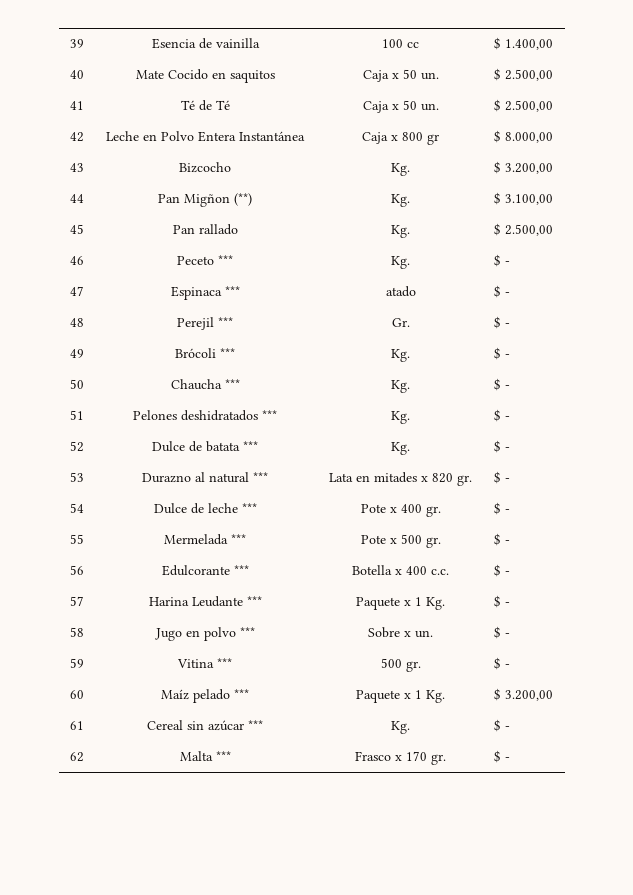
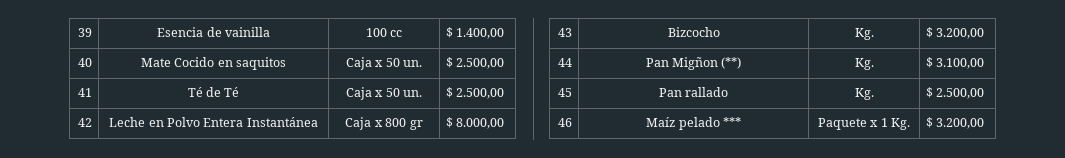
[177,255,233,265] [391,256,411,269] [493,254,510,267] [70,286,85,296] [170,286,240,300] [385,286,416,297] [493,285,510,298] [70,318,85,327] [177,317,233,330] [391,318,410,327] [493,316,510,329] [70,349,85,358] [175,348,235,358] [391,349,411,362] [493,347,510,360] [70,379,85,389] [170,379,240,390] [391,380,411,393] [493,378,510,391] [70,410,85,420] [133,410,277,421] [391,411,411,424] [493,409,510,422] [70,441,85,452] [152,441,258,452] [391,442,411,455] [493,440,510,453] [70,472,85,482] [142,472,268,483] [329,472,473,486] [493,471,510,484] [70,503,85,513] [153,503,257,514] [360,504,441,517] [493,502,510,515] [70,534,85,544] [164,534,246,545] [360,534,441,548] [493,533,510,546] [70,565,85,575] [161,565,249,576] [352,565,450,575] [493,564,510,577] [70,596,85,606] [148,596,262,607] [356,597,446,610] [493,595,510,608] [70,627,85,637] [154,627,255,641] [368,627,434,638] [493,626,510,639] [70,658,85,668] [177,658,232,668] [380,658,421,672] [493,657,510,670] [70,690,85,699] | Peceto *** | Kg. | $ - // 47 | Espinaca *** | atado | $ - // 48 | Perejil *** | Gr. | $ - // 49 | Brócoli *** | Kg. | $ - // 50 | Chaucha *** | Kg. | $ - // 51 | Pelones deshidratados *** | Kg. | $ - // 52 | Dulce de batata *** | Kg. | $ - // 53 | Durazno al natural *** | Lata en mitades x 820 gr. | $ - // 54 | Dulce de leche *** | Pote x 400 gr. | $ - // 55 | Mermelada *** | Pote x 500 gr. | $ - // 56 | Edulcorante *** | Botella x 400 c.c. | $ - // 57 | Harina Leudante *** | Paquete x 1 Kg. | $ - // 58 | Jugo en polvo *** | Sobre x un. | $ - // 59 | Vitina *** | 500 gr. | $ - // 60 -> (573, 122) none
[70,721,85,730] [147,720,263,731] [391,721,411,734] [493,719,510,732] [70,752,85,762] [179,751,231,761] [355,751,447,765] [493,750,510,763] // 61 | Cereal sin azúcar *** | Kg. | $ - // 62 | Malta *** | Frasco x 170 gr. | $ - -> (985, 123) none

